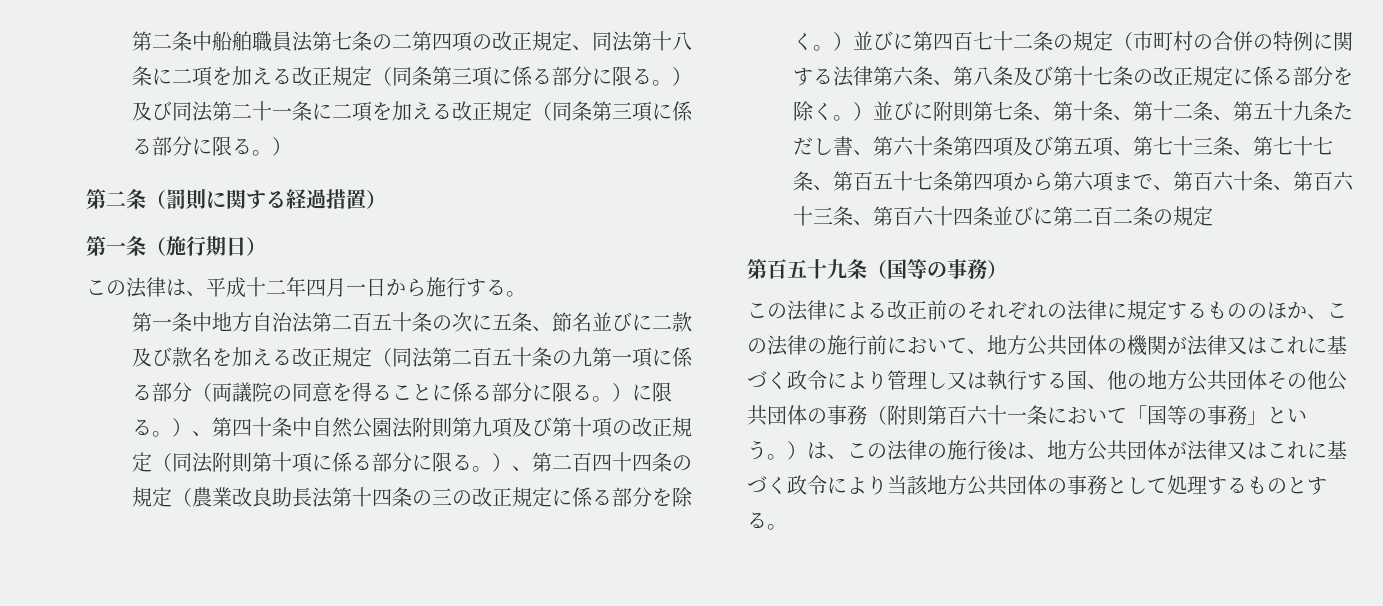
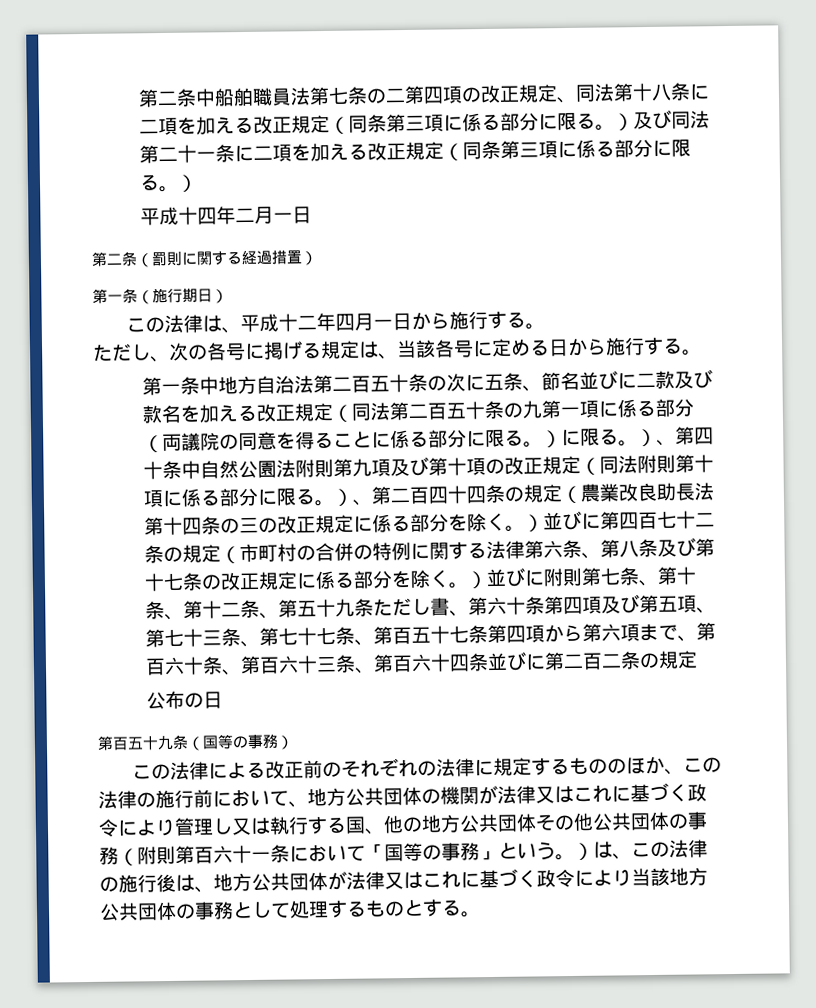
(292, 146) none -> [140,206,313,226] // 平成十四年二月一日
(526, 294) none -> [93,336,702,363] // ただし、次の各号に掲げる規定は、当該各号に定める日から施行する。
(1213, 216) none -> [146,690,224,710] // 公布の日

